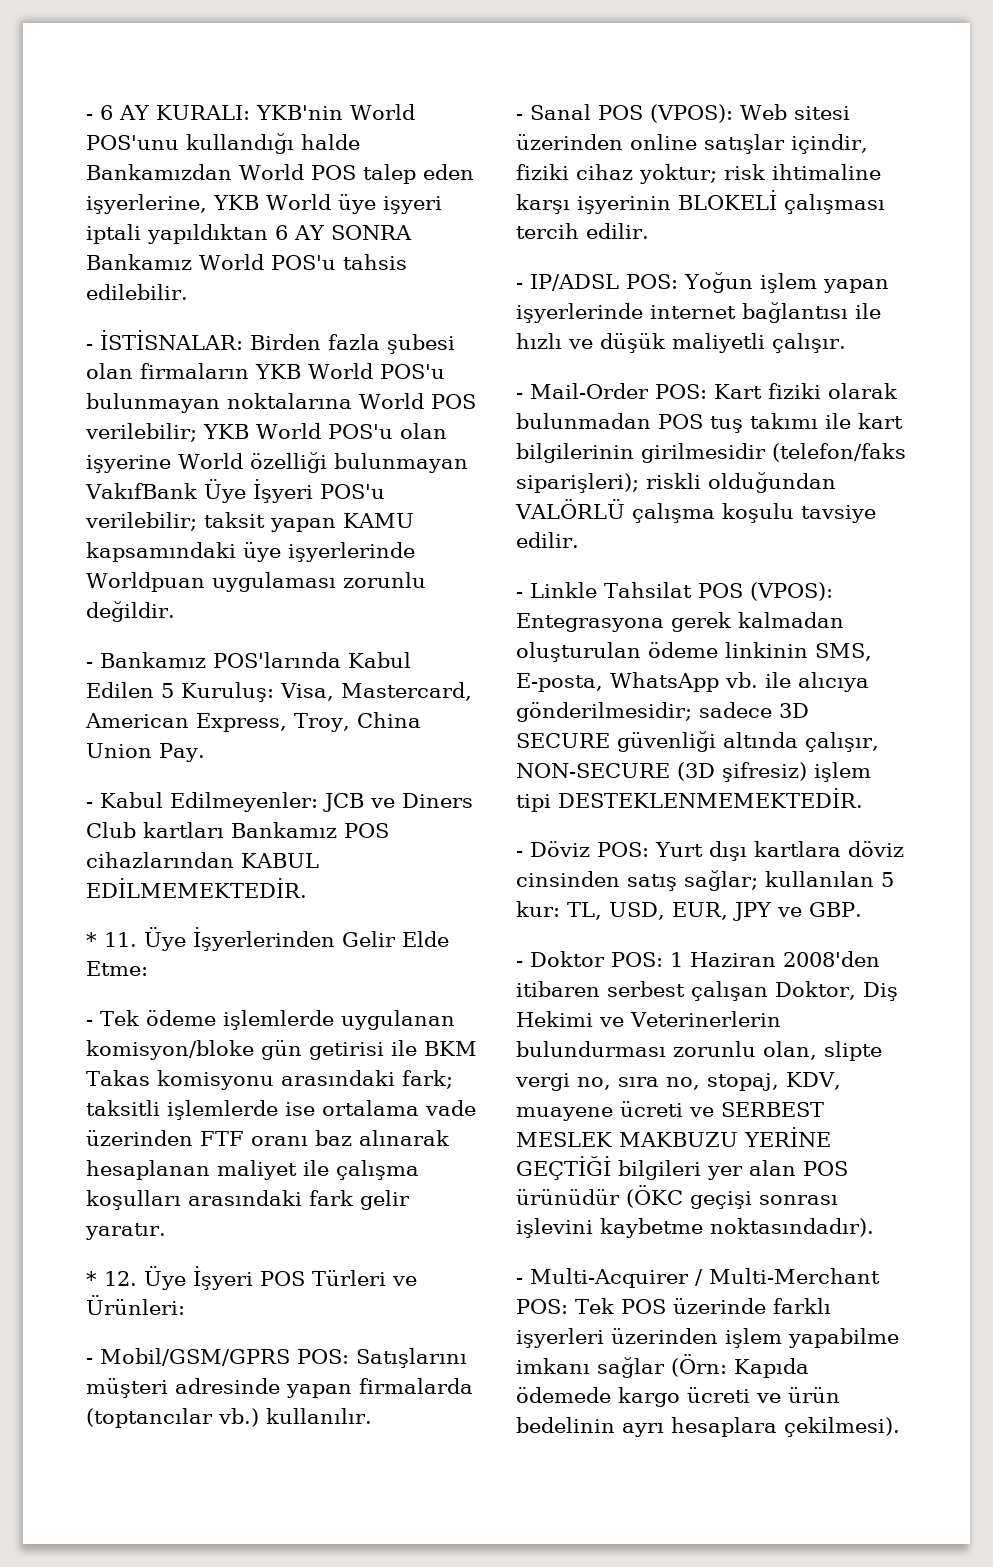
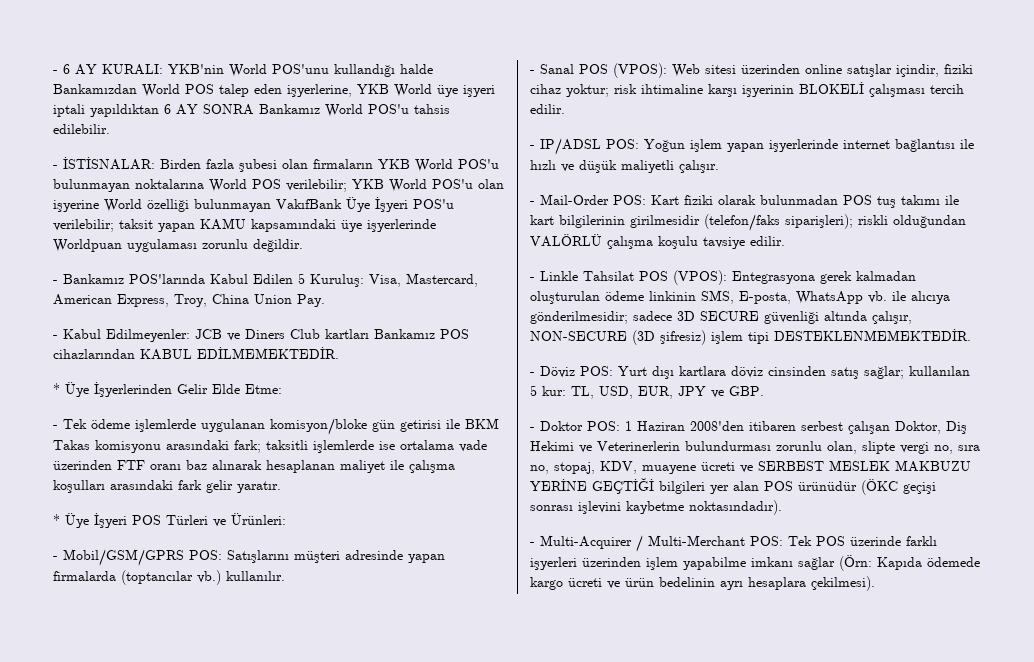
[104,932,137,947] 11. -> (60, 388) none
[104,1271,137,1286] 12. -> (60, 519) none

